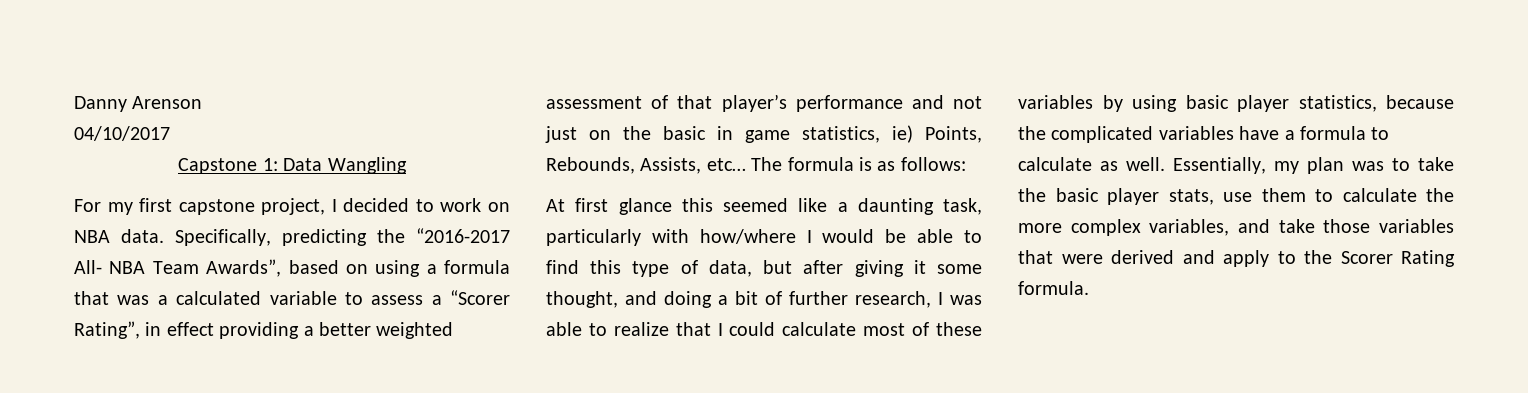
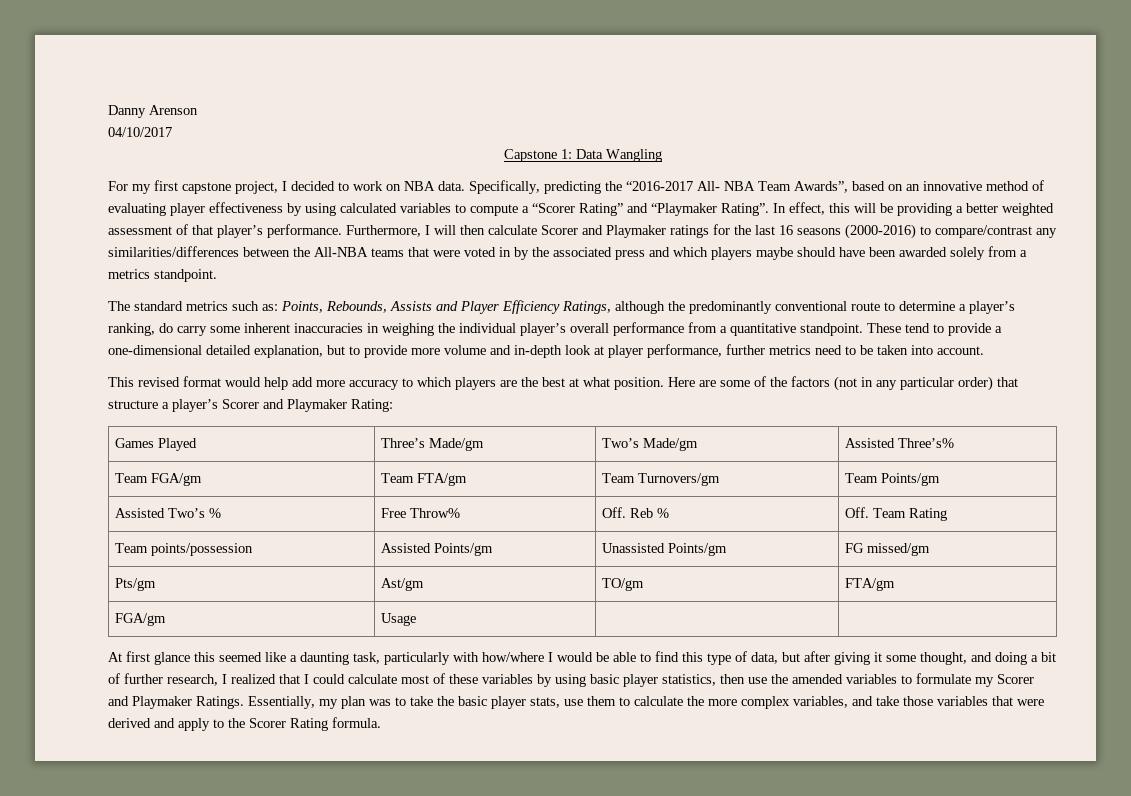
[375,260,510,277] [74,290,510,305] [74,321,214,339] using a formula that was a calculated variable to assess a “Scorer Rating”, in effect -> [906,180,1044,191] [108,202,893,216] an innovative method of evaluating player effectiveness by using calculated variables to compute a “Scorer Rating” and “Playmaker Rating”. In effect, this will be
[795,95,982,112] [545,125,982,143] [546,157,966,174] performance and not just on the basic in game statistics, ie) Points, Rebounds, Assists, etc… The formula is as follows: -> [267,224,1057,239] [108,246,1027,260] [108,269,217,282] [108,300,1015,314] [108,322,1002,336] [108,344,984,358] [108,376,1018,391] [108,399,393,412] [114,438,197,451] [380,438,484,451] [601,438,698,451] [844,438,954,448] [114,473,202,486] [380,473,467,486] [601,473,720,486] [844,473,940,486] [114,508,221,518] [380,508,460,518] [601,507,669,518] [844,507,947,521] [114,543,253,556] [380,543,493,556] [601,543,727,556] [844,543,930,556] [114,578,156,591] [380,578,424,591] [601,578,644,591] [844,578,895,591] [114,613,166,626] [380,613,416,626] performance. Furthermore, I will then calculate Scorer and Playmaker ratings for the last 16 seasons (2000-2016) to compare/contrast any similarities/differences between the All-NBA teams that were voted in by the associated press and which players maybe should have been awarded solely from a metrics standpoint. // The standard metrics such as: Points, Rebounds, Assists and Player Efficiency Ratings, although the predominantly conventional route to determine a player’s ranking, do carry some inherent inaccuracies in weighing the individual player’s overall performance from a quantitative standpoint. These tend to provide a one-dimensional detailed explanation, but to provide more volume and in-depth look at player performance, further metrics need to be taken into account. // This revised format would help add more accuracy to which players are the best at what position. Here are some of the factors (not in any particular order) that structure a player’s Scorer and Playmaker Rating: // Games Played | Three’s Made/gm | Two’s Made/gm | Assisted Three’s% // Team FGA/gm | Team FTA/gm | Team Turnovers/gm | Team Points/gm // Assisted Two’s % | Free Throw% | Off. Reb % | Off. Team Rating // Team points/possession | Assisted Points/gm | Unassisted Points/gm | FG missed/gm // Pts/gm | Ast/gm | TO/gm | FTA/gm // FGA/gm | Usage | |
[950,295,982,305] [546,322,669,336] was able to realize -> [231,674,276,684] realized
[1386,95,1454,109] [1018,126,1390,143] [1018,157,1165,171] because the complicated variables have a formula to calculate as well. -> [720,673,1034,687] [108,696,244,709] then use the amended variables to formulate my Scorer and Playmaker Ratings.

